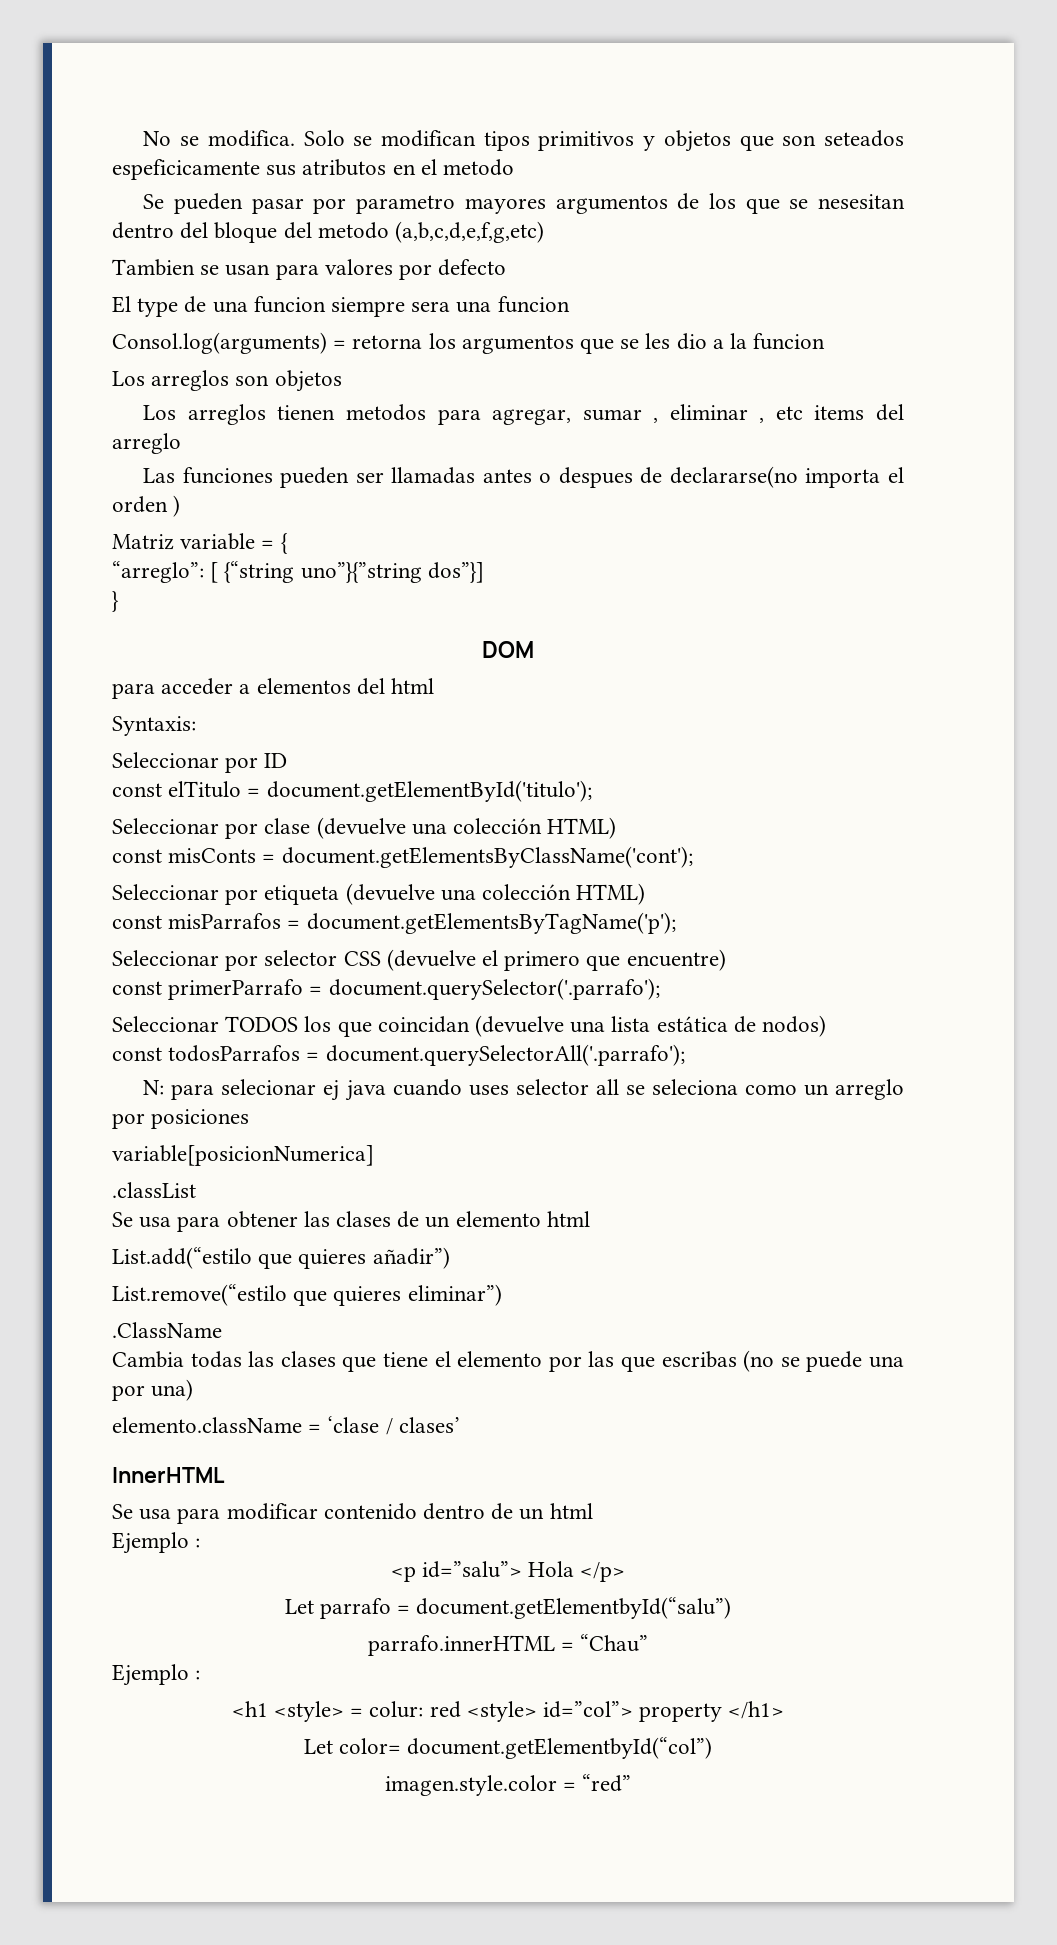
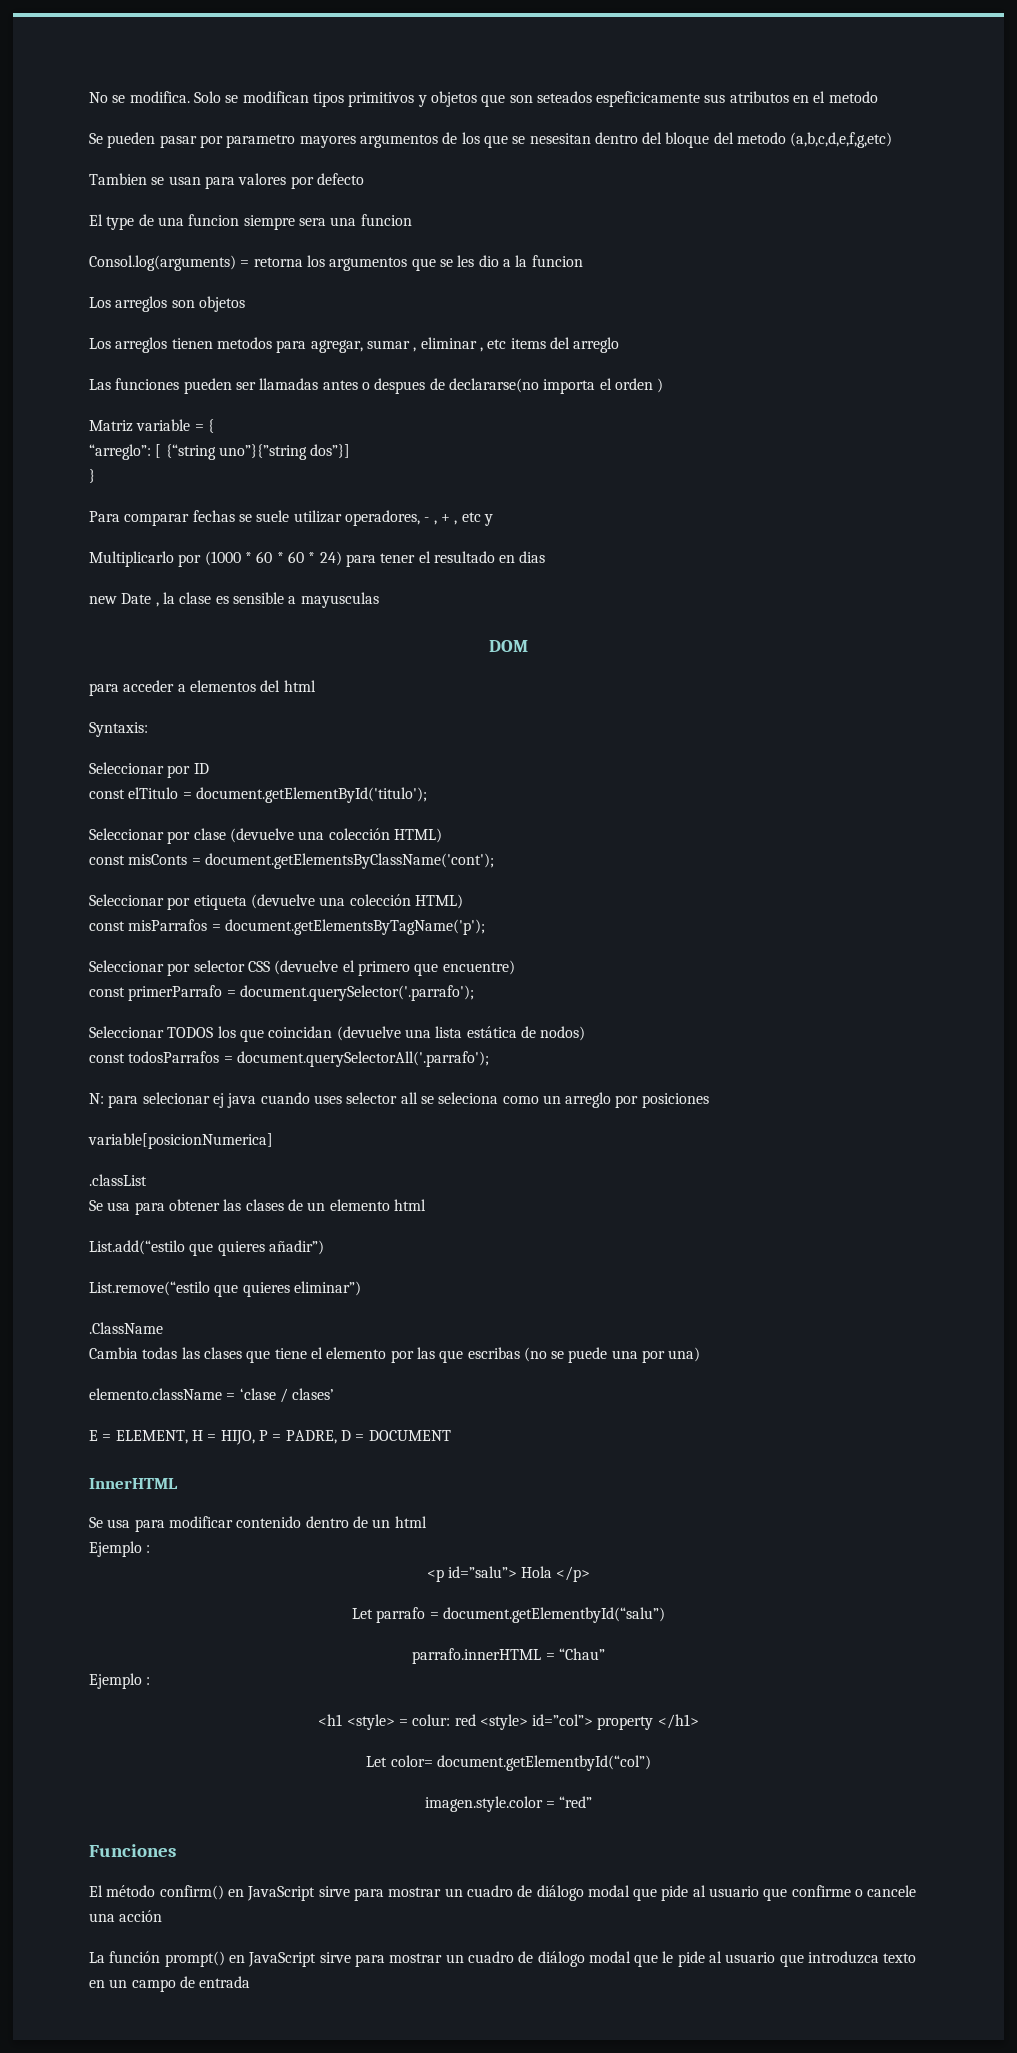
(119, 601) none -> [89,510,493,526] [89,551,546,567] [89,592,379,608] // Para comparar fechas se suele utilizar operadores, - , + , etc y // Multiplicarlo por (1000 * 60 * 60 * 24) para tener el resultado en dias // new Date , la clase es sensible a mayusculas
(460, 1425) none -> [89,1430,451,1445] // E = ELEMENT, H = HIJO, P = PADRE, D = DOCUMENT
(632, 1783) none -> [89,1844,176,1857] [89,1885,917,1901] [89,1910,163,1922] [89,1951,917,1967] [89,1976,251,1992] // Funciones // El método confirm() en JavaScript sirve para mostrar un cuadro de diálogo modal que pide al usuario que confirme o cancele una acción // La función prompt() en JavaScript sirve para mostrar un cuadro de diálogo modal que le pide al usuario que introduzca texto en un campo de entrada

